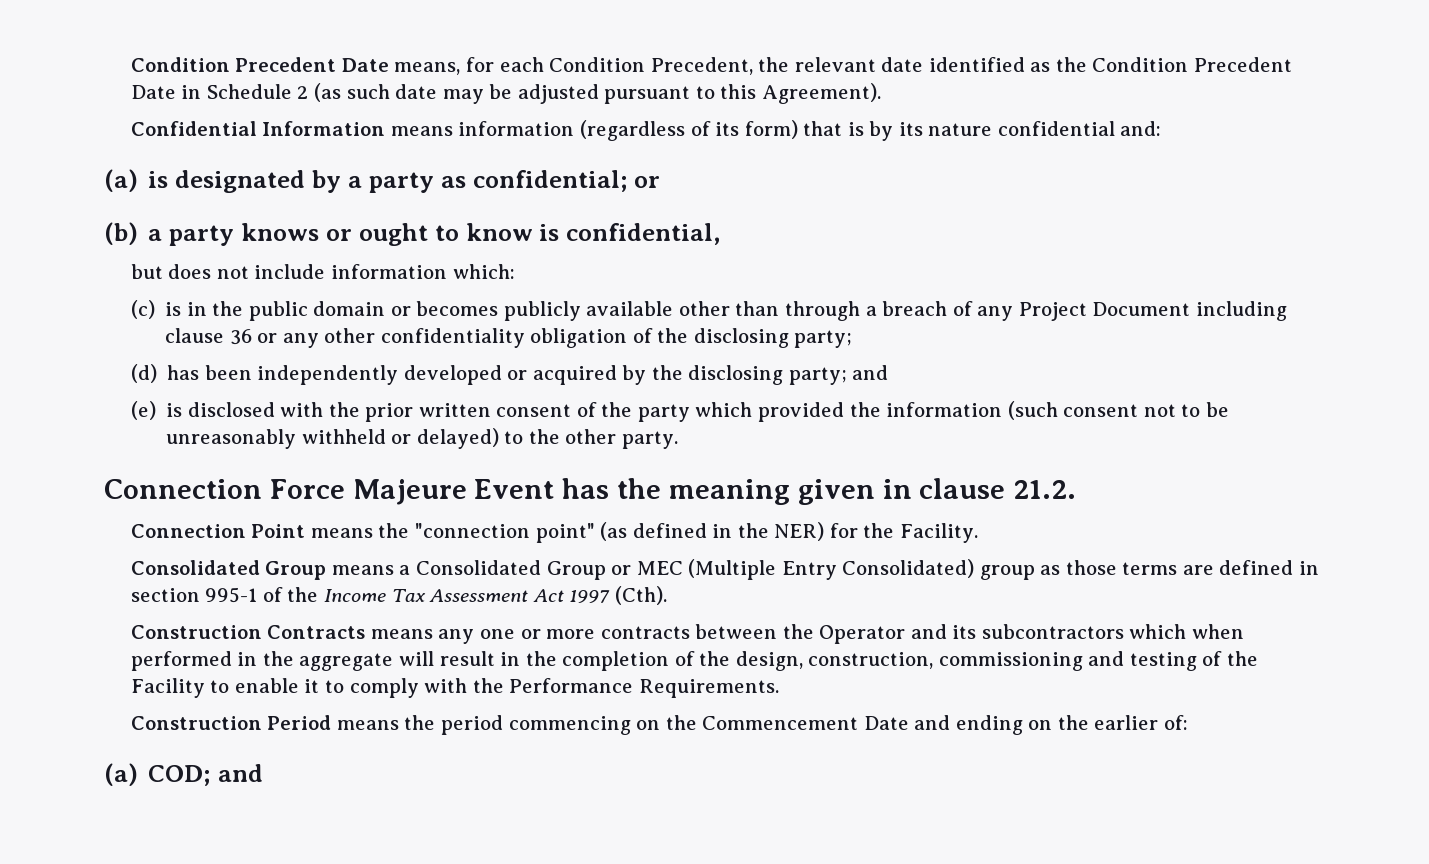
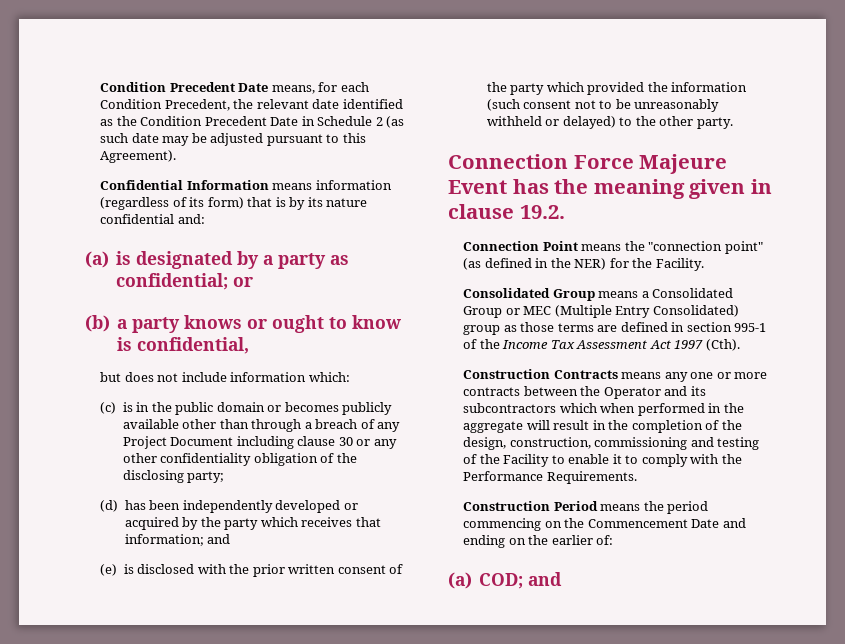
[229,329,252,345] 36 -> [338,437,353,446] 30
[688,365,847,385] disclosing party; -> [224,517,381,530] [124,534,204,546] party which receives that information;
[1013,480,1077,499] 21.2. -> [519,205,565,219] 19.2.

